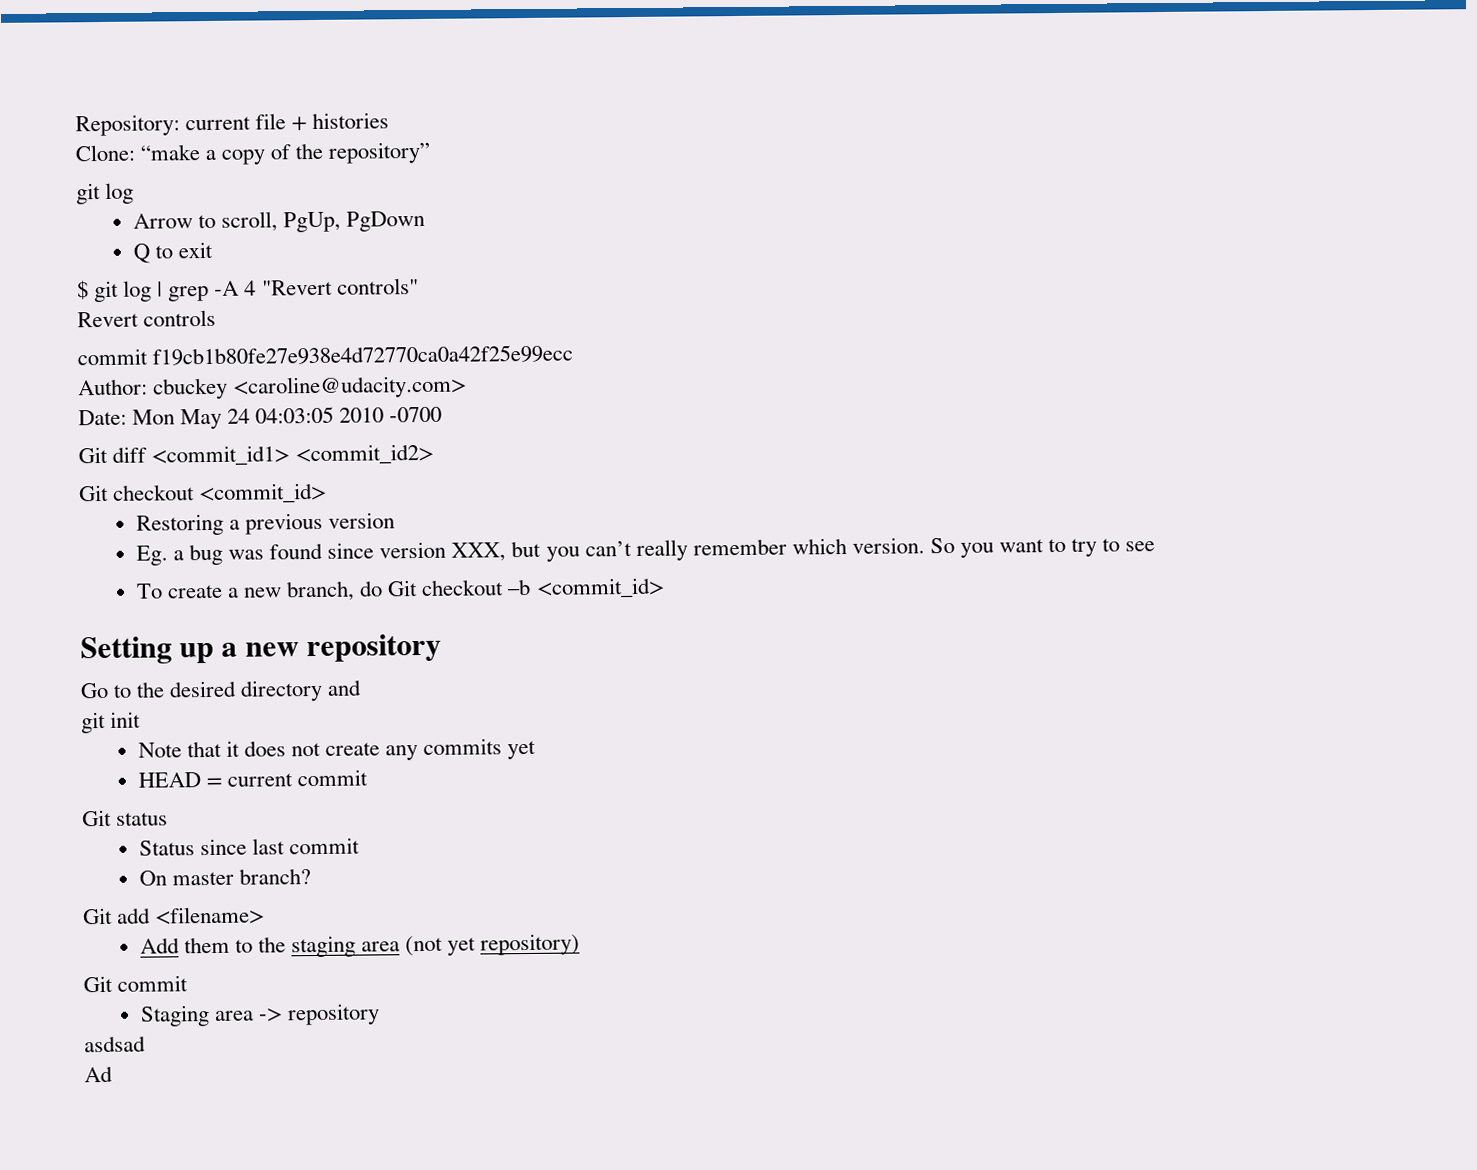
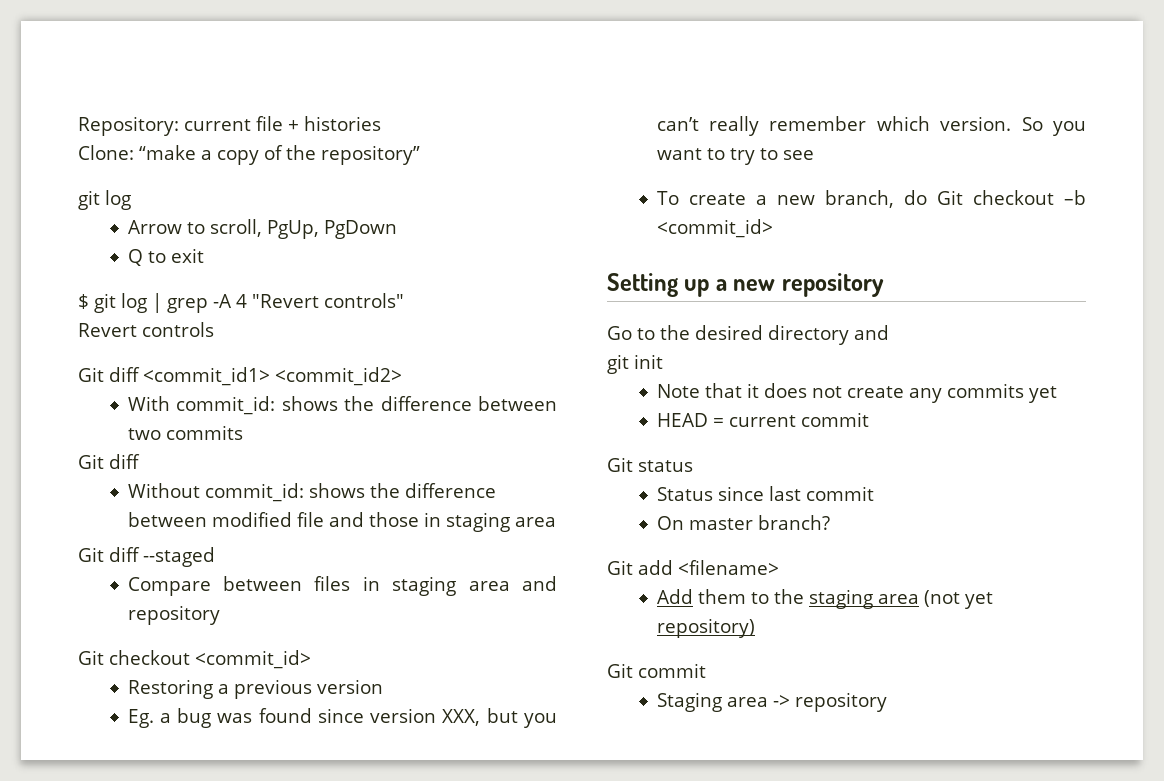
[77,344,574,366] [78,375,468,400] [78,406,443,430] [78,443,435,466] commit f19cb1b80fe27e938e4d72770ca0a42f25e99ecc // Author: cbuckey <caroline@udacity.com> // Date: Mon May 24 04:03:05 2010 -0700 // Git diff <commit_id1> <commit_id2> -> [78,367,402,386] [127,396,557,415] [127,425,243,440] [78,454,140,469] [127,483,496,502] [127,512,556,532] [78,547,215,567] [127,576,557,596] [127,605,220,625] Git diff <commit_id1> <commit_id2> // With commit_id: shows the difference between two commits // Git diff // Without commit_id: shows the difference between modified file and those in staging area // Git diff --staged // Compare between files in staging area and repository
[84,1035,146,1053] [84,1065,113,1083] // asdsad // Ad -> (887, 702) none

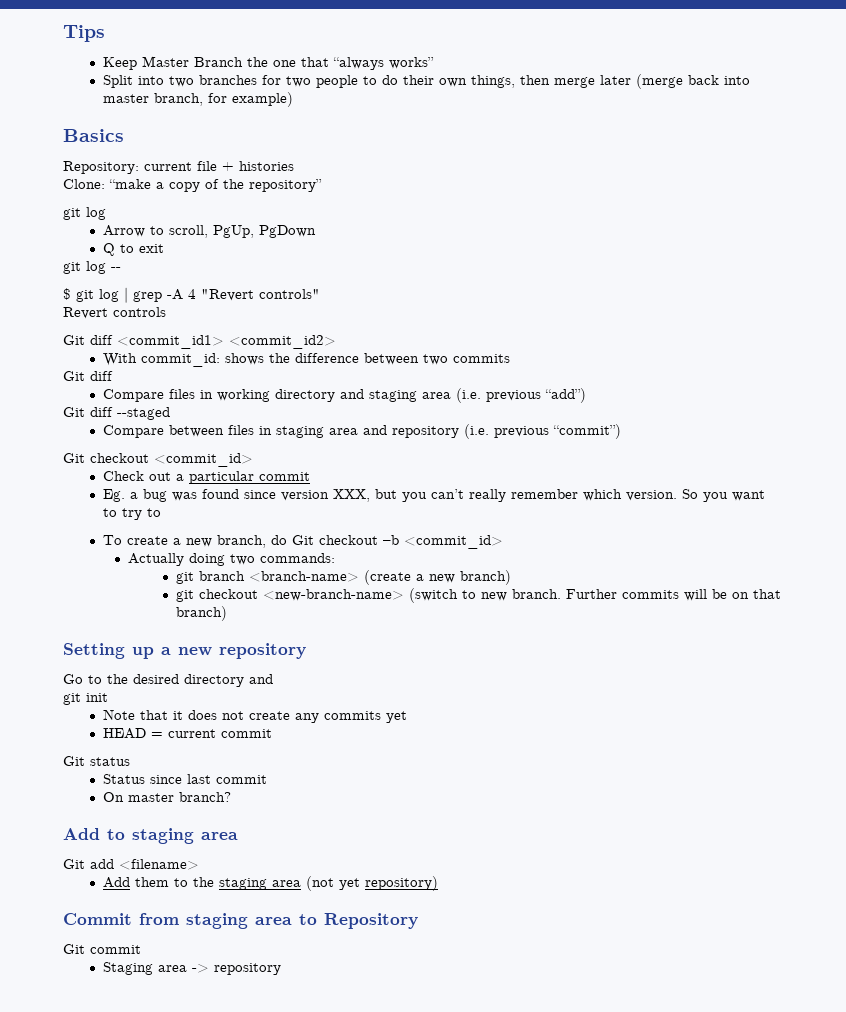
(78, 126) none -> [63,25,105,42] [103,56,435,70] [103,74,751,89] [103,92,294,107] [63,129,124,142] Tips // Keep Master Branch the one that “always works” // Split into two branches for two people to do their own things, then merge later (merge back into master branch, for example) // Basics //
(204, 255) none -> [63,261,121,274] // git log --
[127,483,496,502] [127,512,556,532] Without commit_id: shows the difference between modified file and those in staging area -> [103,388,587,403] Compare files in working directory and staging area (i.e. previous “add”)
(220, 615) none -> [464,424,622,439] (i.e. previous “commit”)
[127,679,383,699] Restoring a previous version -> [103,471,311,484] Check out a particular commit
[782,150,814,160] see -> (162, 512) none
(773, 228) none -> [127,553,335,566] [176,570,512,585] [176,588,782,603] [176,606,228,621] // Actually doing two commands: // git branch <branch-name> (create a new branch) // git checkout <new-branch-name> (switch to new branch. Further commits will be on that branch)
(830, 522) none -> [63,828,238,844] // Add to staging area
(755, 628) none -> [63,913,418,929] // Commit from staging area to Repository

